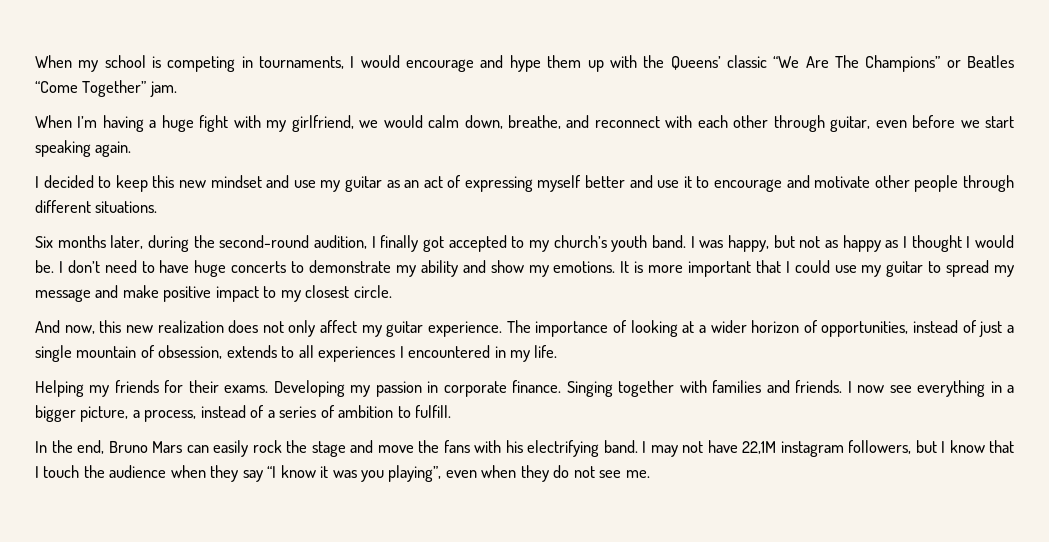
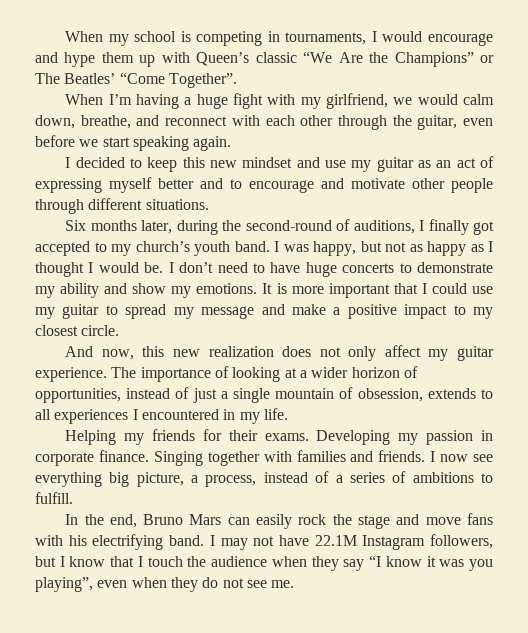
[643,55,721,70] the Queens’ -> [196,52,250,66] Queen’s
[834,55,859,68] The -> [369,52,389,63] the
[966,55,1014,68] [35,80,177,97] Beatles “Come Together” jam. -> [35,72,237,88] The Beatles’ “Come Together”.
(825, 123) none -> [392,115,412,126] the
[657,176,692,188] use it -> (223, 183) none
[314,235,367,249] audition, -> [336,219,415,234] of auditions,
(159, 291) none -> [333,307,341,315] a
[990,381,1015,393] [35,405,76,422] in a bigger -> [109,472,130,487] big
[338,405,394,418] ambition -> [412,472,474,483] ambitions
[418,440,439,453] the -> (461, 521) none
[742,441,844,457] 22,1M instagram -> [314,535,426,550] 22.1M Instagram

